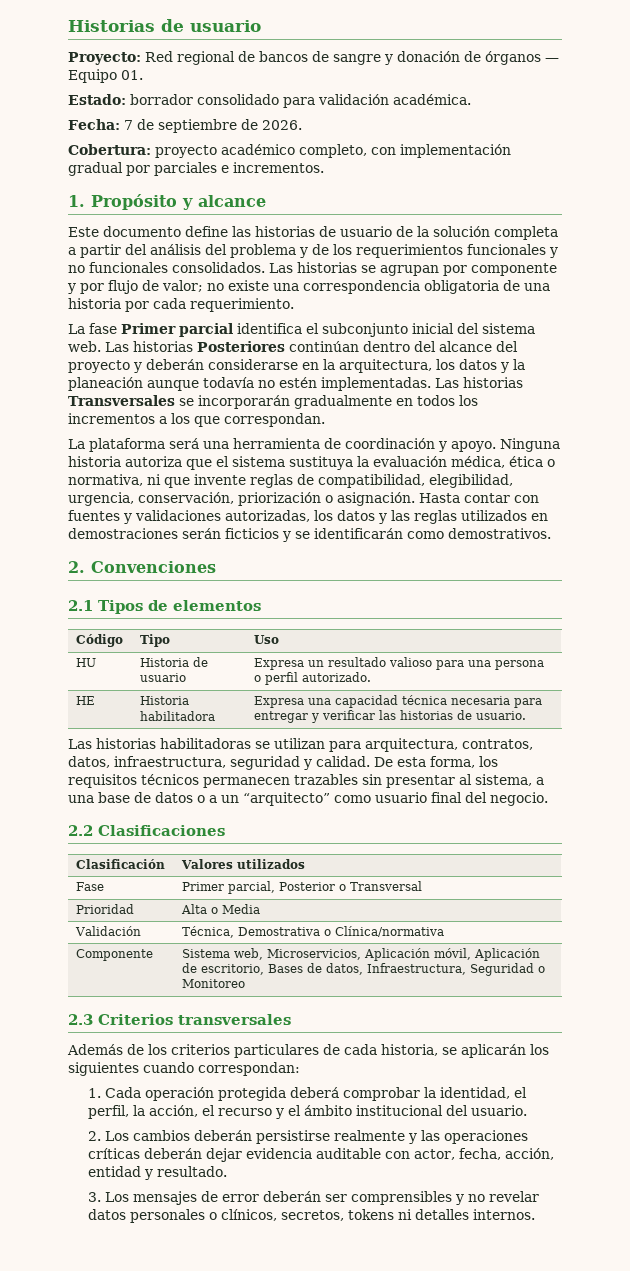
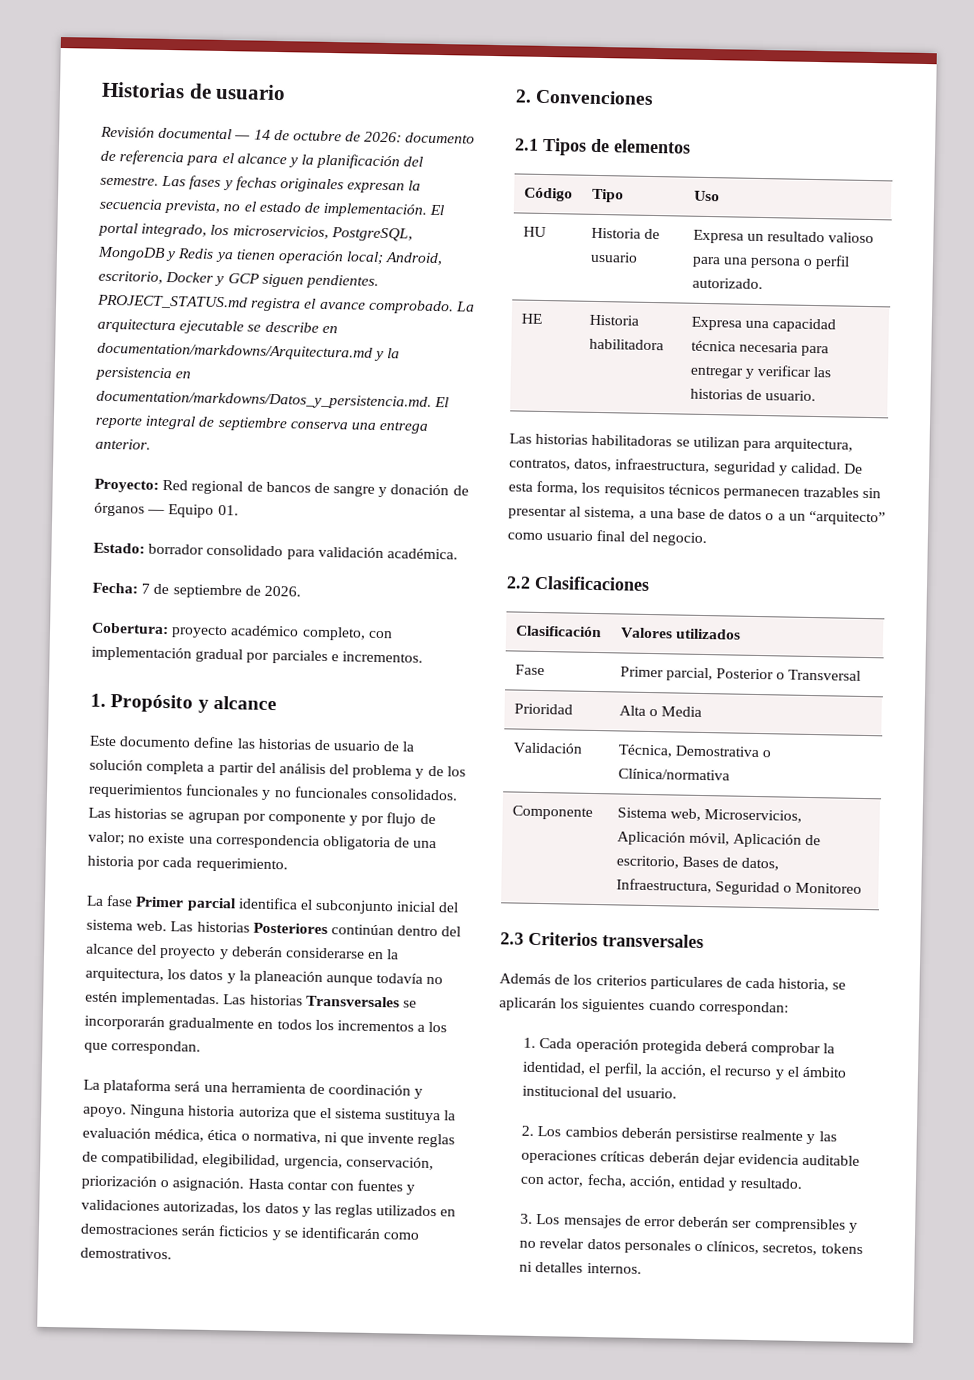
(261, 26) none -> [100,126,476,144] [100,150,424,170] [100,175,422,194] [99,198,445,218] [98,222,413,242] [97,246,444,266] [98,270,379,289] [97,294,475,315] [97,318,338,335] [97,342,401,362] [95,366,192,382] [96,390,450,410] [95,415,429,434] [95,438,151,450] // Revisión documental — 14 de octubre de 2026: documento de referencia para el alcance y la planificación del semestre. Las fases y fechas originales expresan la secuencia prevista, no el estado de implementación. El portal integrado, los microservicios, PostgreSQL, MongoDB y Redis ya tienen operación local; Android, escritorio, Docker y GCP siguen pendientes. PROJECT_STATUS.md registra el avance comprobado. La arquitectura ejecutable se describe en documentation/markdowns/Arquitectura.md y la persistencia en documentation/markdowns/Datos_y_persistencia.md. El reporte integral de septiembre conserva una entrega anterior.

